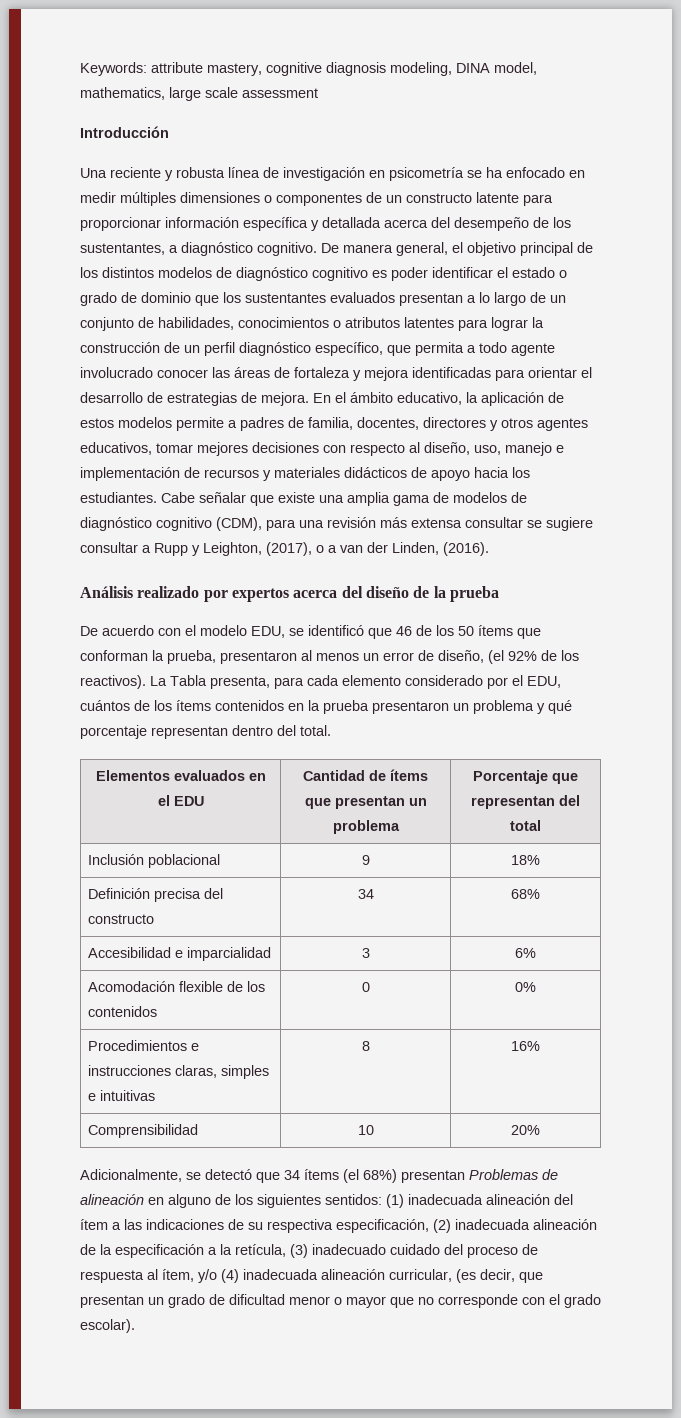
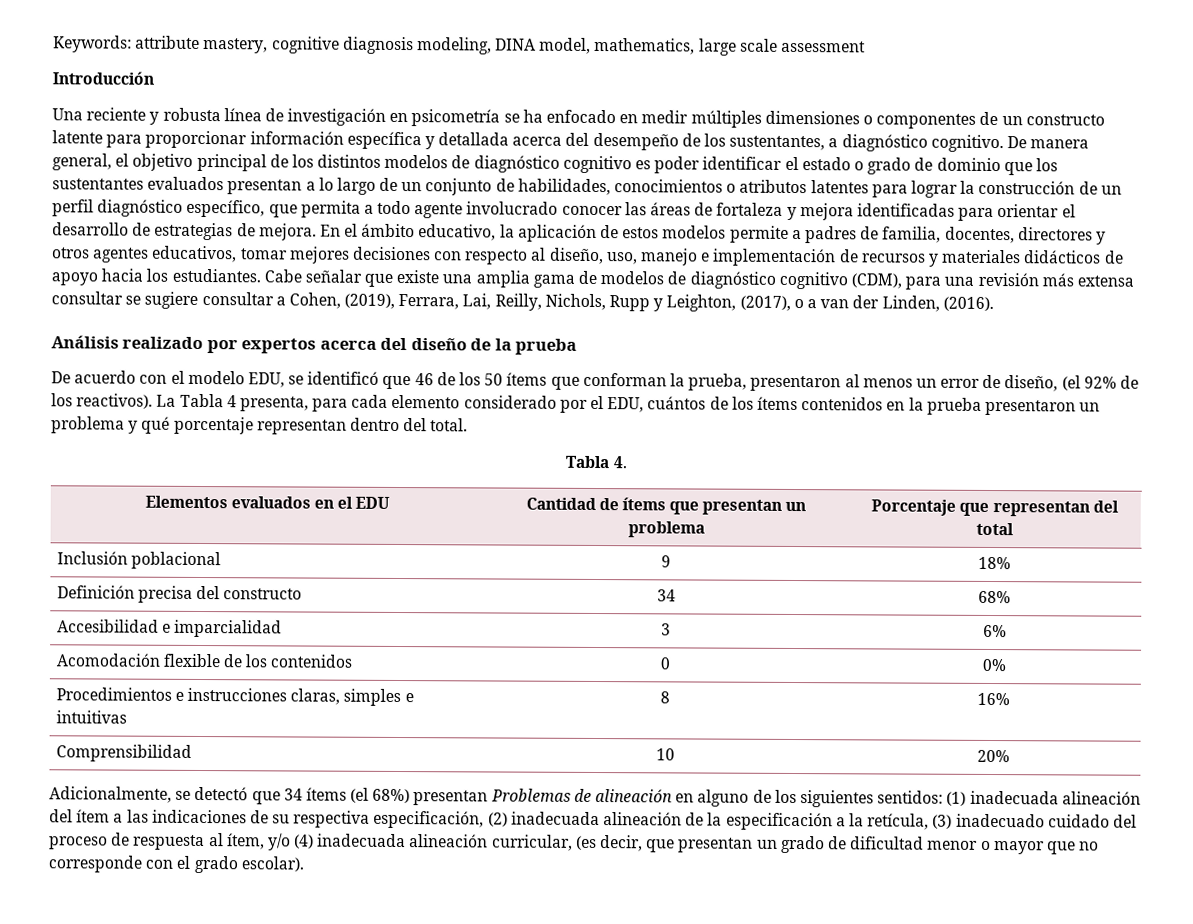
(151, 549) none -> [288,292,606,311] Cohen, (2019), Ferrara, Lai, Reilly, Nichols,
(207, 680) none -> [226,395,237,408] 4
(331, 730) none -> [565,455,628,469] // Tabla 4.

